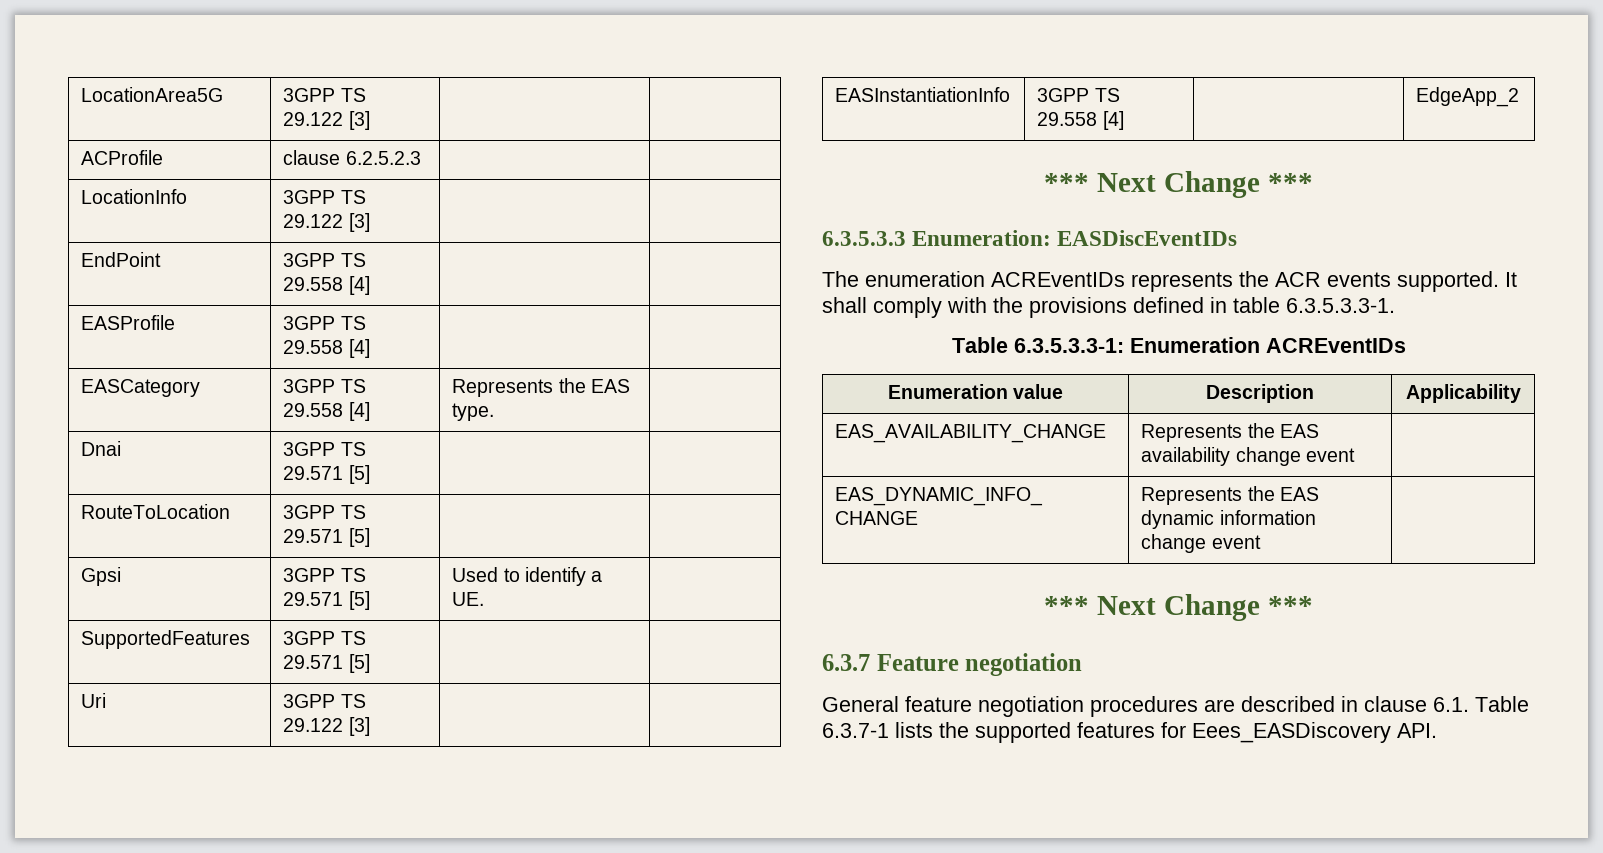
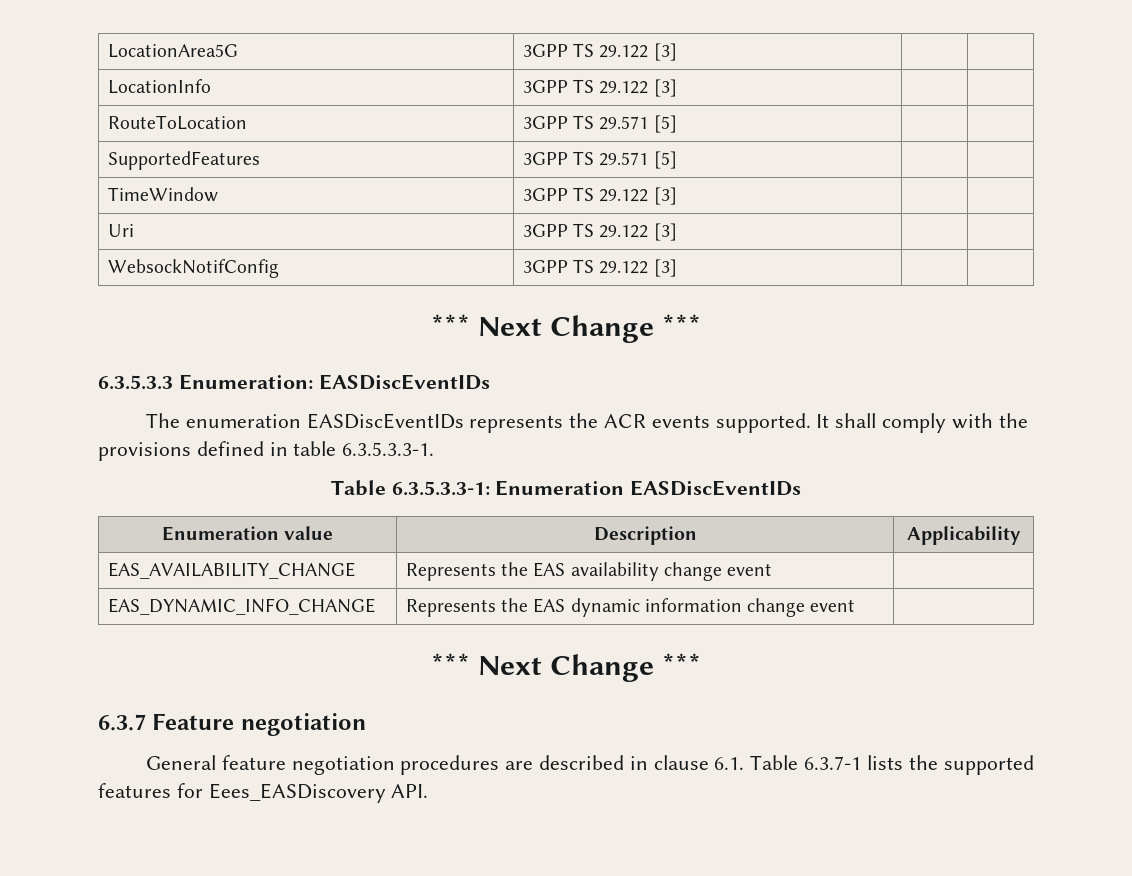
[81,150,164,165] [283,150,421,165] // ACProfile | clause 6.2.5.2.3 | | -> (677, 52) none
[81,252,162,267] [283,253,366,267] [283,276,370,295] [81,315,176,330] [283,316,366,330] [283,339,370,358] [81,379,201,397] [283,379,366,393] [283,402,370,421] [452,378,630,397] [452,403,495,421] [81,441,122,456] [283,442,366,456] [283,465,370,484] // EndPoint | 3GPP TS 29.558 [4] | | // EASProfile | 3GPP TS 29.558 [4] | | // EASCategory | 3GPP TS 29.558 [4] | Represents the EAS type. | // Dnai | 3GPP TS 29.571 [5] | | -> (677, 88) none
[81,567,122,586] [283,568,366,582] [283,591,370,610] [452,567,603,586] [452,592,485,606] [81,630,251,649] [283,631,366,645] [283,654,370,673] Gpsi | 3GPP TS 29.571 [5] | Used to identify a UE. | // SupportedFeatures | 3GPP TS 29.571 [5] -> [107,151,260,170] [522,151,677,169] [107,187,218,202] [522,187,677,205] SupportedFeatures | 3GPP TS 29.571 [5] | | // TimeWindow | 3GPP TS 29.122 [3]
[835,87,1011,102] [1037,88,1120,102] [1037,111,1124,130] [1416,87,1520,107] EASInstantiationInfo | 3GPP TS 29.558 [4] | | EdgeApp_2 -> [107,259,279,278] [522,259,677,277] WebsockNotifConfig | 3GPP TS 29.122 [3] | |
[991,272,1125,287] ACREventIDs -> [306,413,464,429] EASDiscEventIDs
[1265,338,1406,353] ACREventIDs -> [630,480,802,496] EASDiscEventIDs

